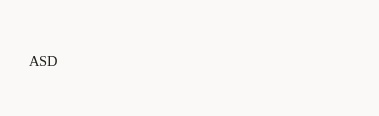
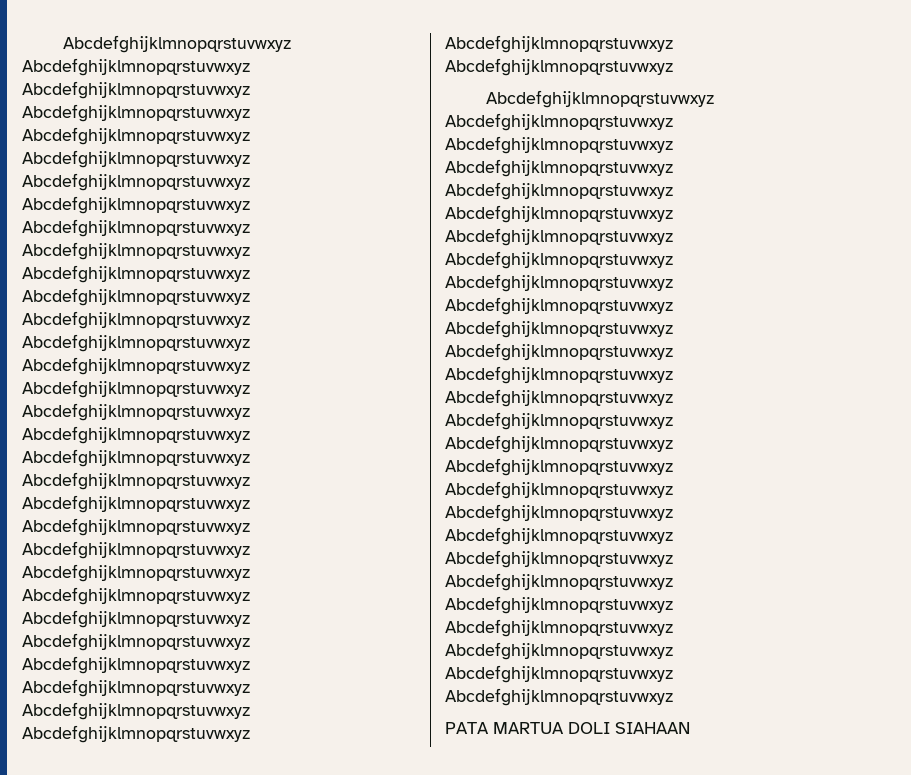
[29,56,57,66] ASD -> [62,35,291,53] [22,58,250,76] [22,81,250,99] [22,104,250,122] [22,127,250,145] [22,150,250,168] [22,173,250,191] [22,196,250,214] [22,219,250,237] [22,242,250,260] [22,265,250,283] [22,288,250,306] [22,311,250,329] [22,334,250,352] [22,357,250,375] [22,380,250,398] [22,403,250,421] [22,426,250,444] [22,449,250,467] [22,472,250,490] [22,495,250,513] [22,518,250,536] [22,541,250,559] [22,564,250,582] [22,587,250,605] [22,610,250,628] [22,633,250,651] [22,656,250,674] [22,679,250,697] [22,702,250,720] [22,725,250,743] [445,35,673,53] [445,58,673,76] [485,90,714,108] [445,113,673,131] [445,136,673,154] [445,159,673,177] [445,182,673,200] [445,205,673,223] [445,228,673,246] [445,251,673,269] [445,274,673,292] [445,297,673,315] [445,320,673,338] [445,343,673,361] [445,366,673,384] [445,389,673,407] [445,412,673,430] [445,435,673,453] [445,458,673,476] [445,481,673,499] [445,504,673,522] [445,527,673,545] [445,550,673,568] [445,573,673,591] [445,596,673,614] [445,619,673,637] [445,642,673,660] [445,665,673,683] [445,688,673,706] [445,722,690,734] Abcdefghijklmnopqrstuvwxyz Abcdefghijklmnopqrstuvwxyz Abcdefghijklmnopqrstuvwxyz Abcdefghijklmnopqrstuvwxyz Abcdefghijklmnopqrstuvwxyz Abcdefghijklmnopqrstuvwxyz Abcdefghijklmnopqrstuvwxyz Abcdefghijklmnopqrstuvwxyz Abcdefghijklmnopqrstuvwxyz Abcdefghijklmnopqrstuvwxyz Abcdefghijklmnopqrstuvwxyz Abcdefghijklmnopqrstuvwxyz Abcdefghijklmnopqrstuvwxyz Abcdefghijklmnopqrstuvwxyz Abcdefghijklmnopqrstuvwxyz Abcdefghijklmnopqrstuvwxyz Abcdefghijklmnopqrstuvwxyz Abcdefghijklmnopqrstuvwxyz Abcdefghijklmnopqrstuvwxyz Abcdefghijklmnopqrstuvwxyz Abcdefghijklmnopqrstuvwxyz Abcdefghijklmnopqrstuvwxyz Abcdefghijklmnopqrstuvwxyz Abcdefghijklmnopqrstuvwxyz Abcdefghijklmnopqrstuvwxyz Abcdefghijklmnopqrstuvwxyz Abcdefghijklmnopqrstuvwxyz Abcdefghijklmnopqrstuvwxyz Abcdefghijklmnopqrstuvwxyz Abcdefghijklmnopqrstuvwxyz Abcdefghijklmnopqrstuvwxyz Abcdefghijklmnopqrstuvwxyz Abcdefghijklmnopqrstuvwxyz // Abcdefghijklmnopqrstuvwxyz Abcdefghijklmnopqrstuvwxyz Abcdefghijklmnopqrstuvwxyz Abcdefghijklmnopqrstuvwxyz Abcdefghijklmnopqrstuvwxyz Abcdefghijklmnopqrstuvwxyz Abcdefghijklmnopqrstuvwxyz Abcdefghijklmnopqrstuvwxyz Abcdefghijklmnopqrstuvwxyz Abcdefghijklmnopqrstuvwxyz Abcdefghijklmnopqrstuvwxyz Abcdefghijklmnopqrstuvwxyz Abcdefghijklmnopqrstuvwxyz Abcdefghijklmnopqrstuvwxyz Abcdefghijklmnopqrstuvwxyz Abcdefghijklmnopqrstuvwxyz Abcdefghijklmnopqrstuvwxyz Abcdefghijklmnopqrstuvwxyz Abcdefghijklmnopqrstuvwxyz Abcdefghijklmnopqrstuvwxyz Abcdefghijklmnopqrstuvwxyz Abcdefghijklmnopqrstuvwxyz Abcdefghijklmnopqrstuvwxyz Abcdefghijklmnopqrstuvwxyz Abcdefghijklmnopqrstuvwxyz Abcdefghijklmnopqrstuvwxyz Abcdefghijklmnopqrstuvwxyz // PATA MARTUA DOLI SIAHAAN

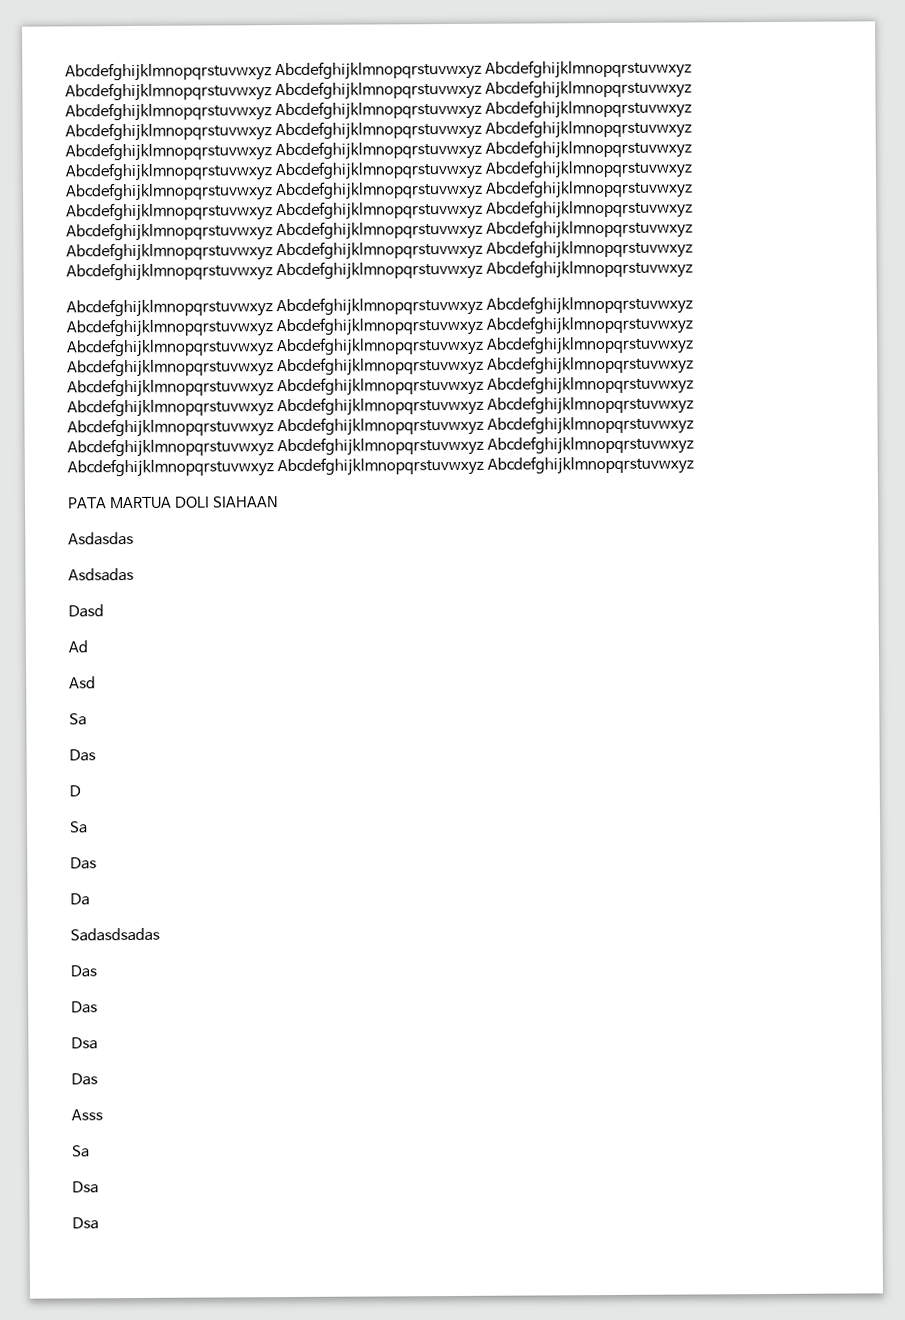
(690, 728) none -> [68,532,134,546] [68,568,134,582] [68,604,104,618] [68,640,88,653] [69,676,96,689] [69,713,87,726] [69,749,96,762] [69,785,81,797] [70,821,88,834] [70,857,97,870] [70,893,90,906] [70,927,160,942] [70,965,97,978] [71,1001,98,1014] [71,1037,98,1050] [71,1073,98,1086] [71,1109,103,1121] [72,1145,90,1158] [72,1181,99,1194] [72,1217,99,1230] // Asdasdas // Asdsadas // Dasd // Ad // Asd // Sa // Das // D // Sa // Das // Da // Sadasdsadas // Das // Das // Dsa // Das // Asss // Sa // Dsa // Dsa

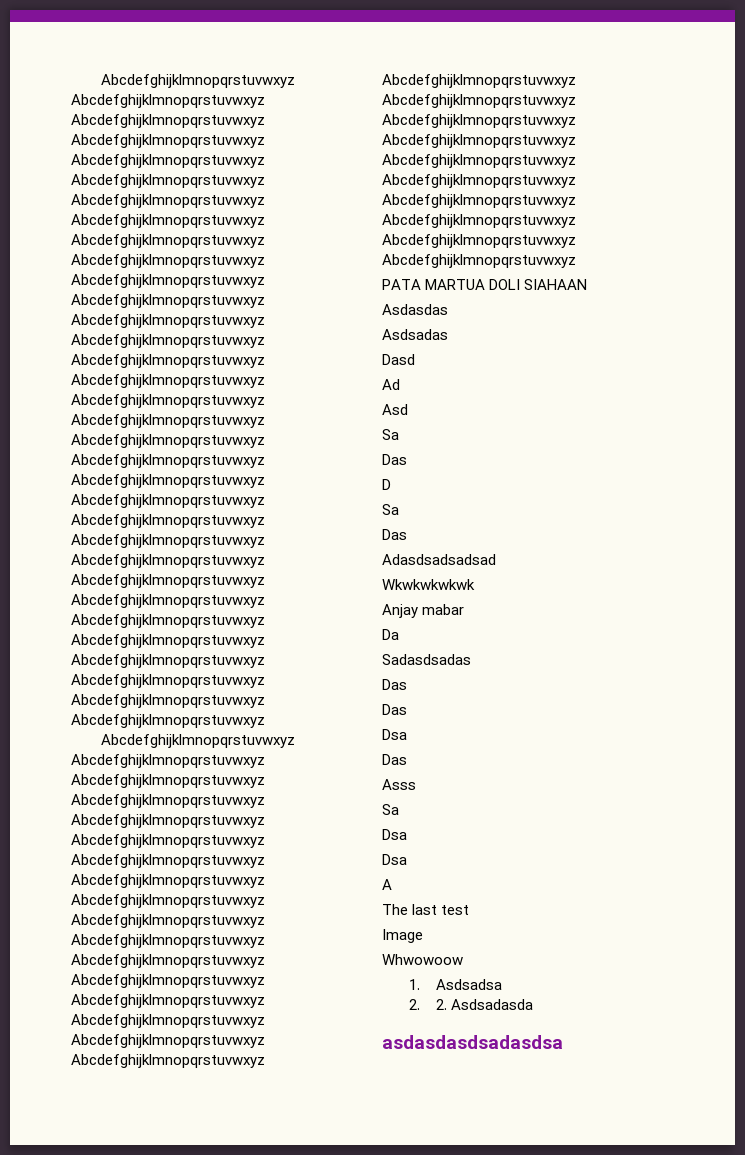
(97, 863) none -> [382,554,496,565] [382,579,475,590] [382,604,465,618] // Adasdsadsadsad // Wkwkwkwkwk // Anjay mabar
(99, 1223) none -> [382,879,392,890] [382,904,470,915] [382,929,423,943] [382,954,463,965] [409,979,503,990] [409,999,534,1010] [382,1035,563,1049] // A // The last test // Image // Whwowoow // 1. Asdsadsa // 2. 2. Asdsadasda // asdasdasdsadasdsa

